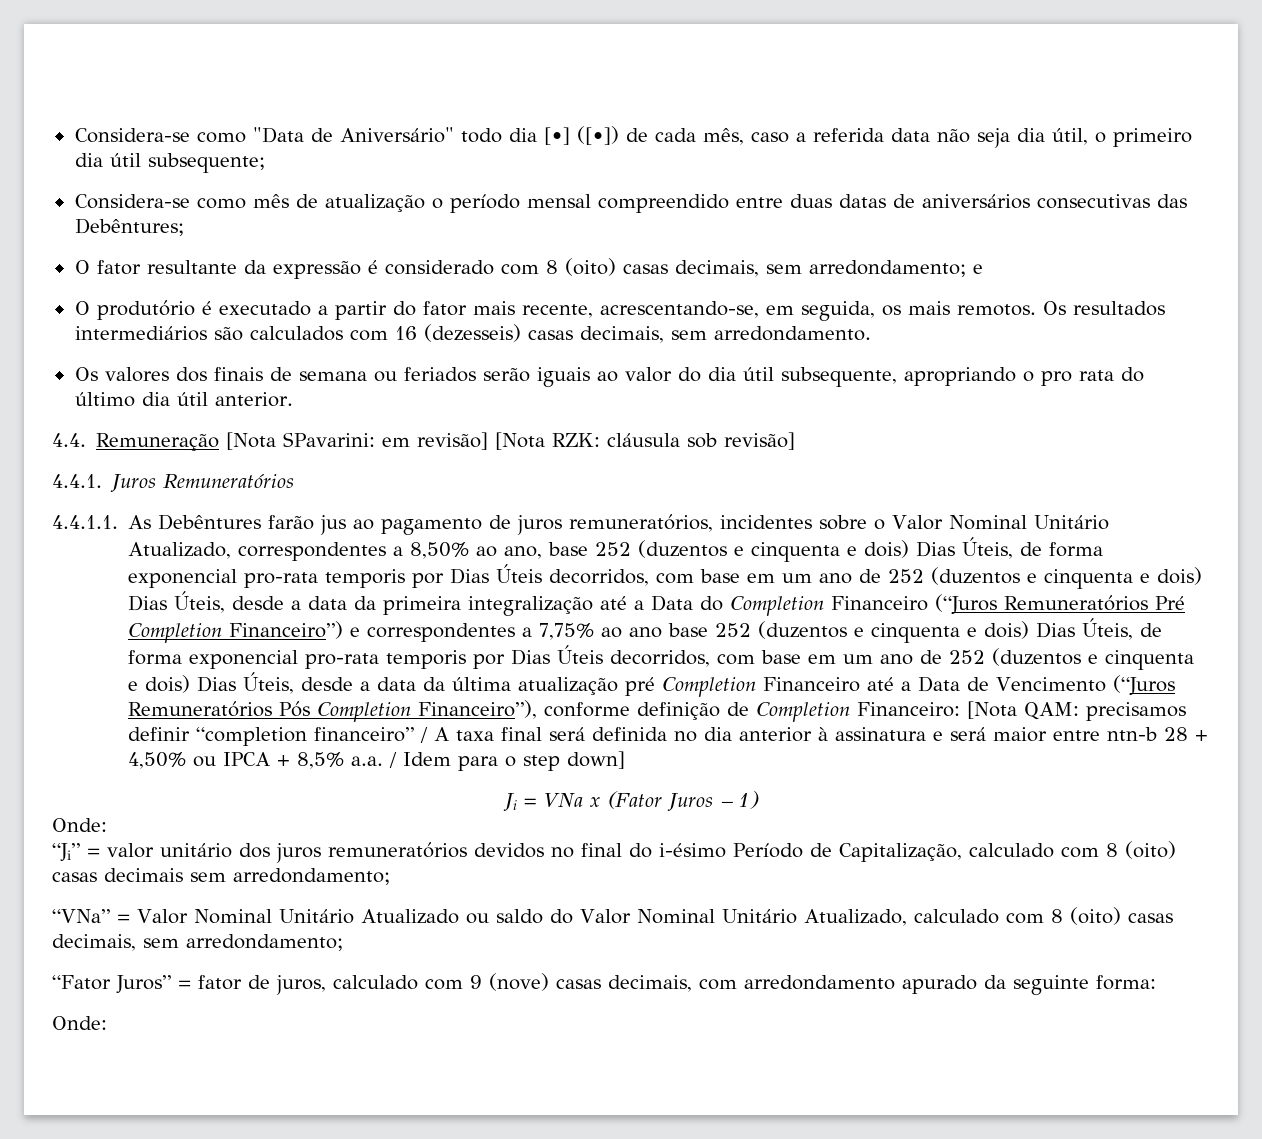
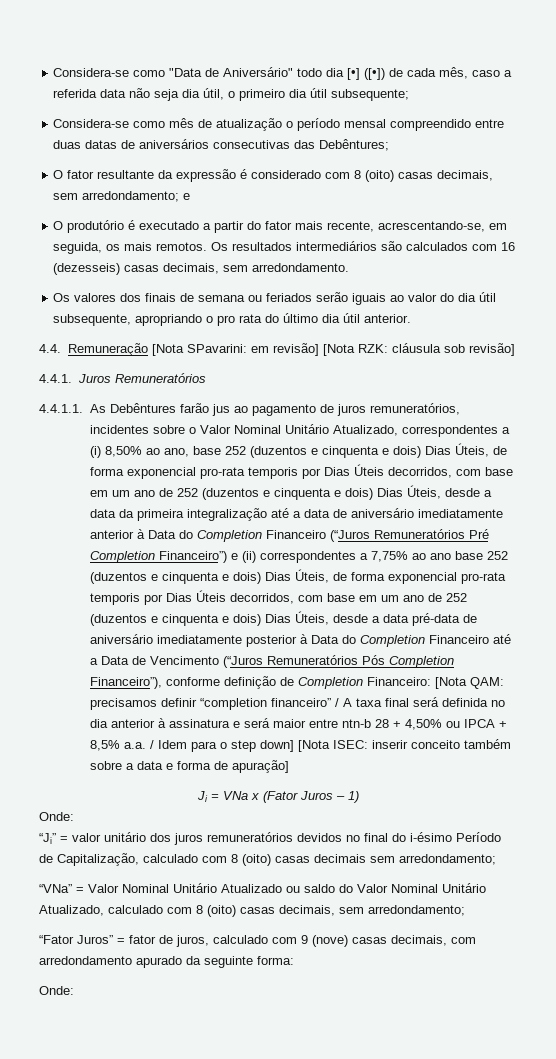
(404, 551) none -> [89,446,101,458] (i)
(645, 605) none -> [303,508,503,518] [89,529,145,539] data de aniversário imediatamente anterior à
(361, 632) none -> [241,551,256,563] (ii)
[423,677,656,696] da última atualização pré -> [411,613,477,626] [89,634,356,647] pré-data de aniversário imediatamente posterior à Data do
(626, 760) none -> [297,739,511,752] [89,760,289,773] [Nota ISEC: inserir conceito também sobre a data e forma de apuração]

